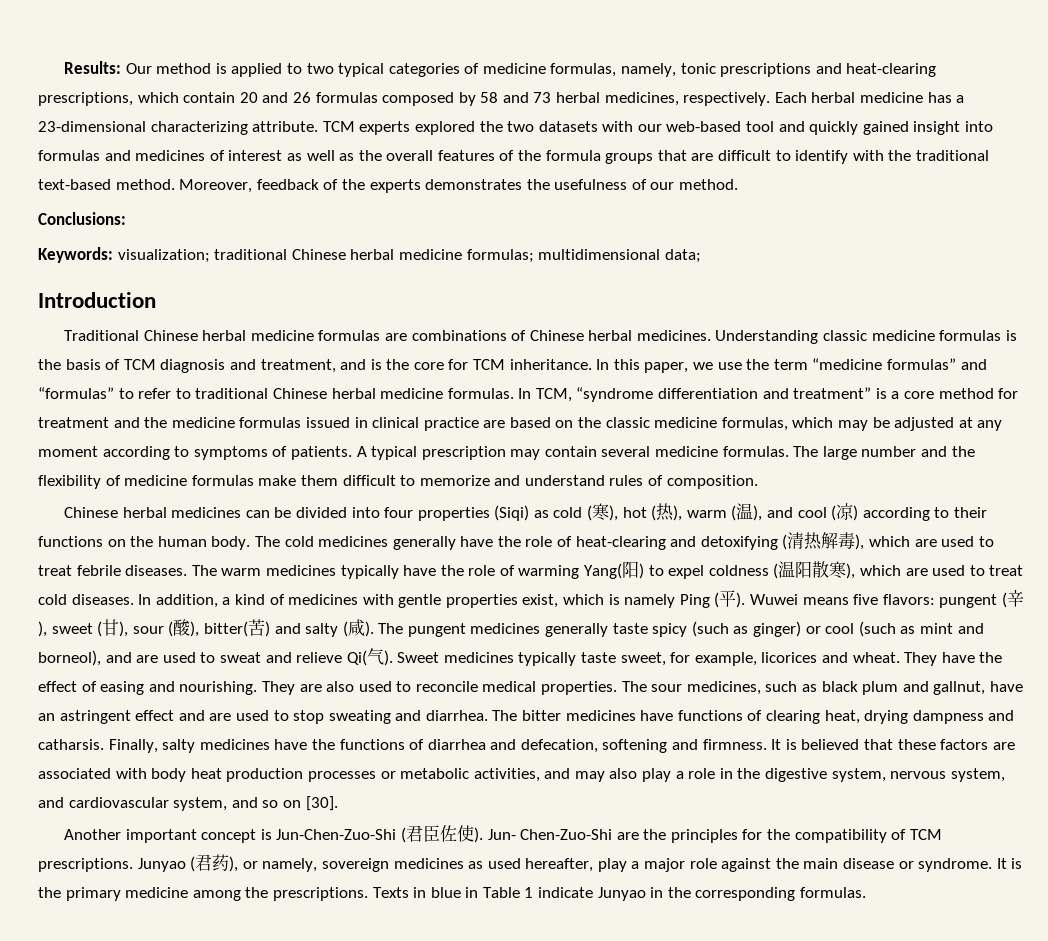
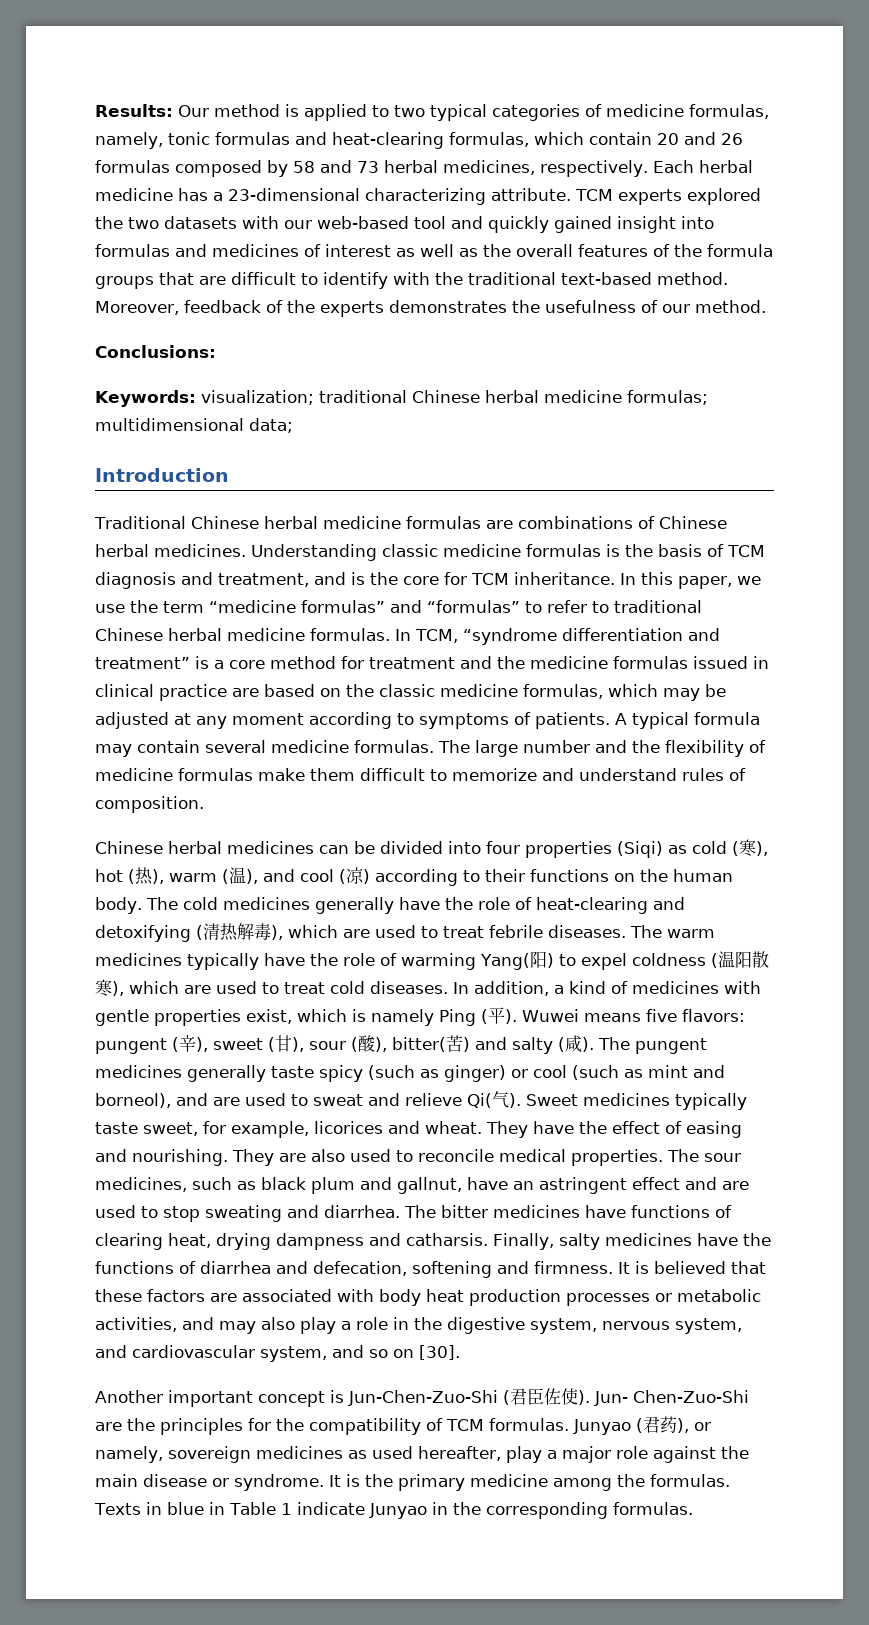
[720,63,812,77] prescriptions -> [215,132,290,145] formulas
[38,92,133,106] prescriptions, -> [449,132,529,147] formulas,
[421,446,506,460] prescription -> [694,712,760,725] formula
[38,858,133,872] prescriptions. -> [488,1418,569,1431] formulas.
[272,887,368,901] prescriptions. -> [650,1474,730,1487] formulas.

